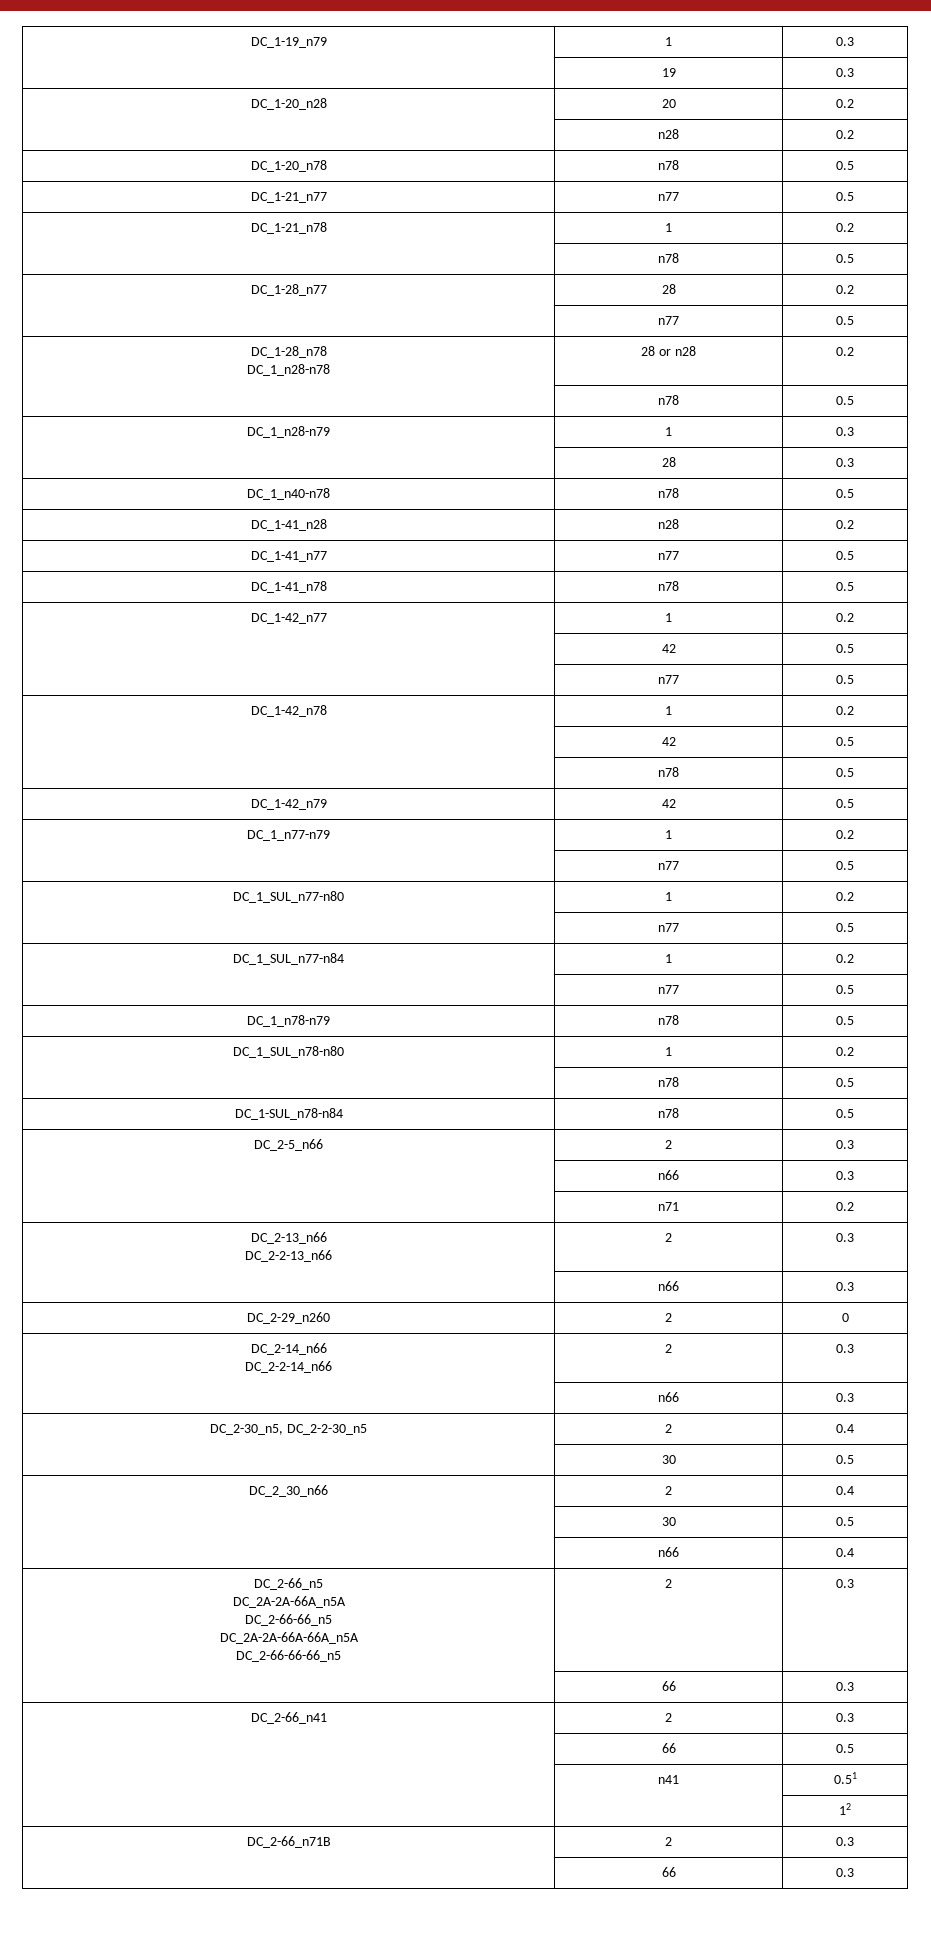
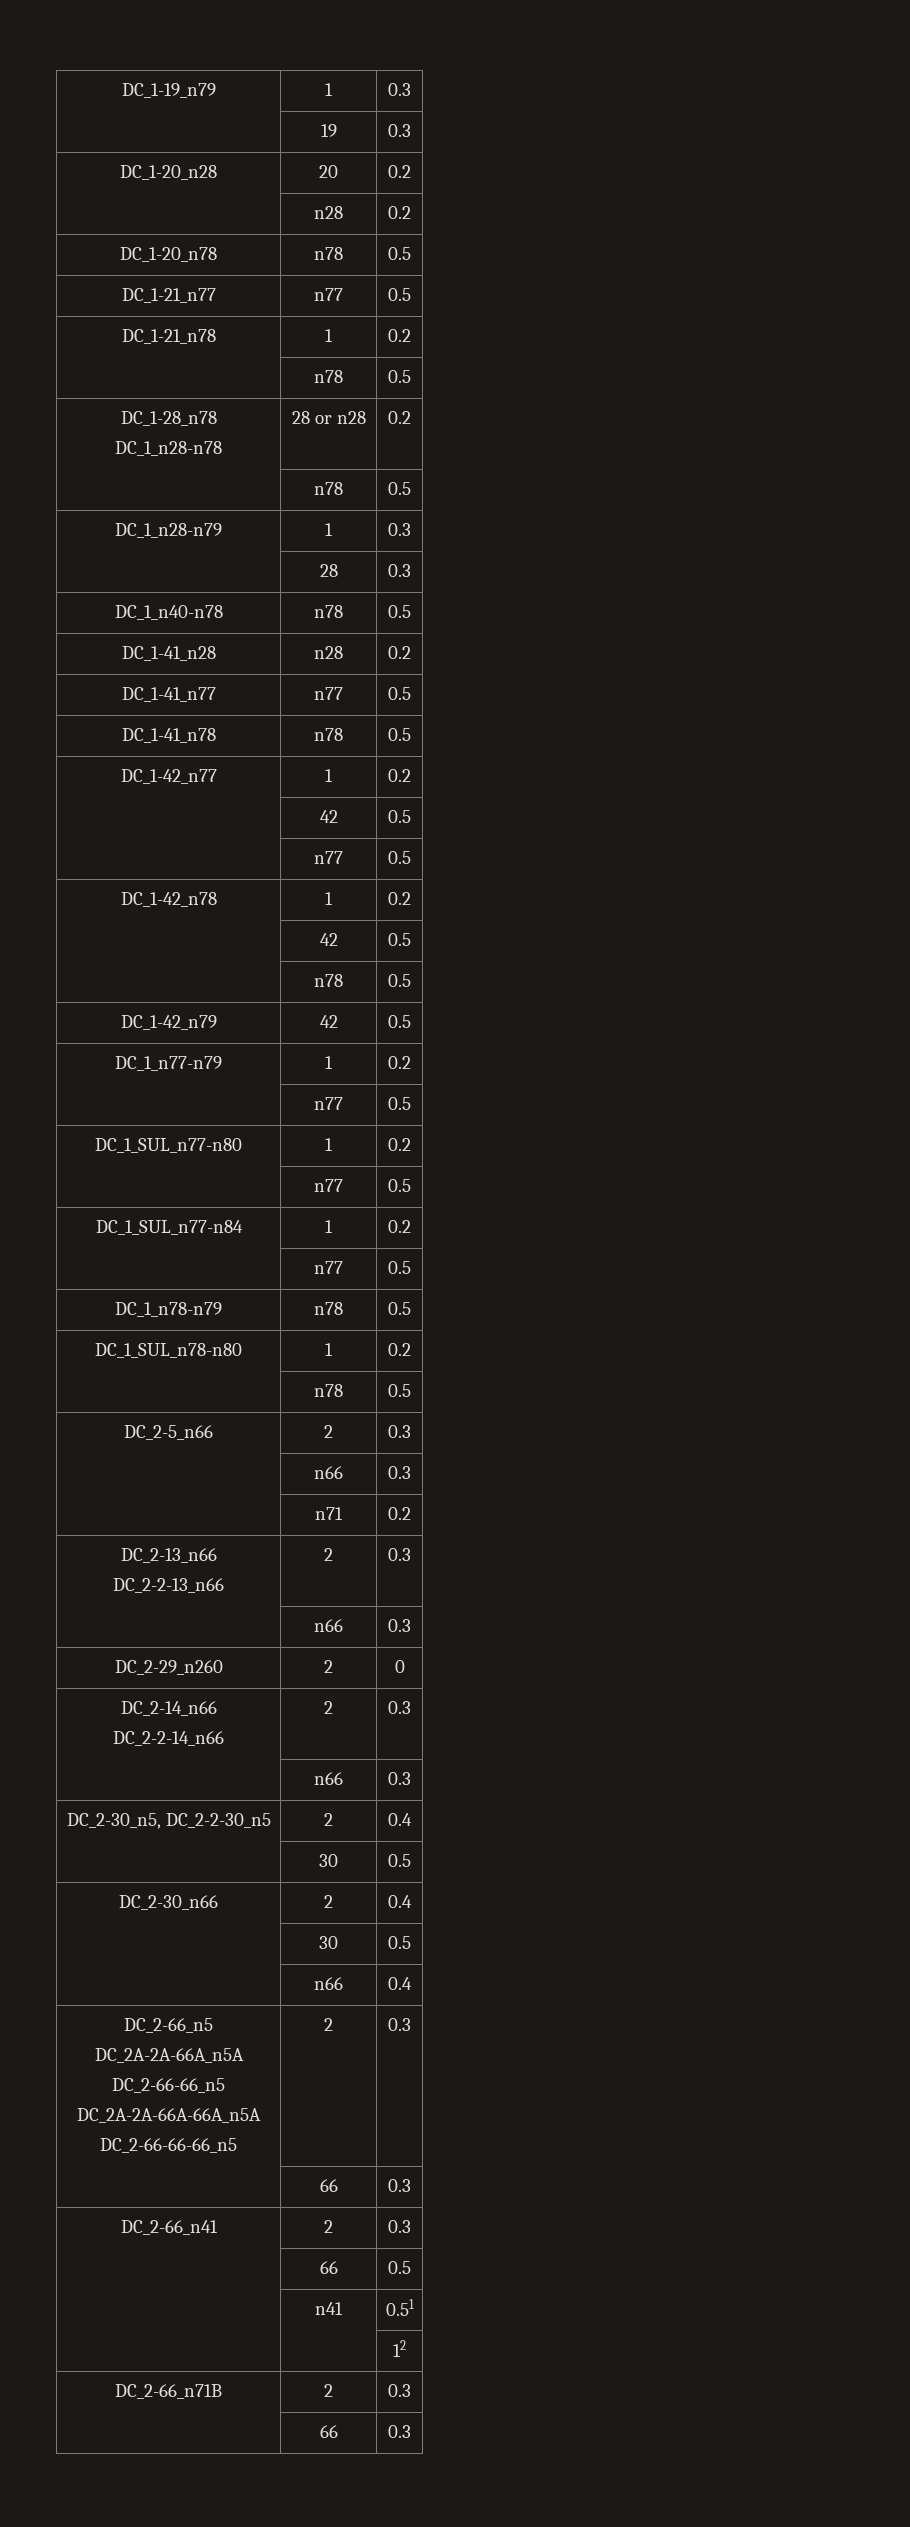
[250,284,327,296] [661,284,676,294] [836,285,854,294] [658,316,679,325] [836,316,854,325] // DC_1-28_n77 | 28 | 0.2 // | n77 | 0.5 -> (411, 376) none
[234,1108,343,1120] [658,1108,679,1118] [836,1109,854,1118] // DC_1-SUL_n78-n84 | n78 | 0.5 -> (411, 1390) none
[249,1485,328,1497] DC_2_30_n66 -> [119,1895,218,1910] DC_2-30_n66

